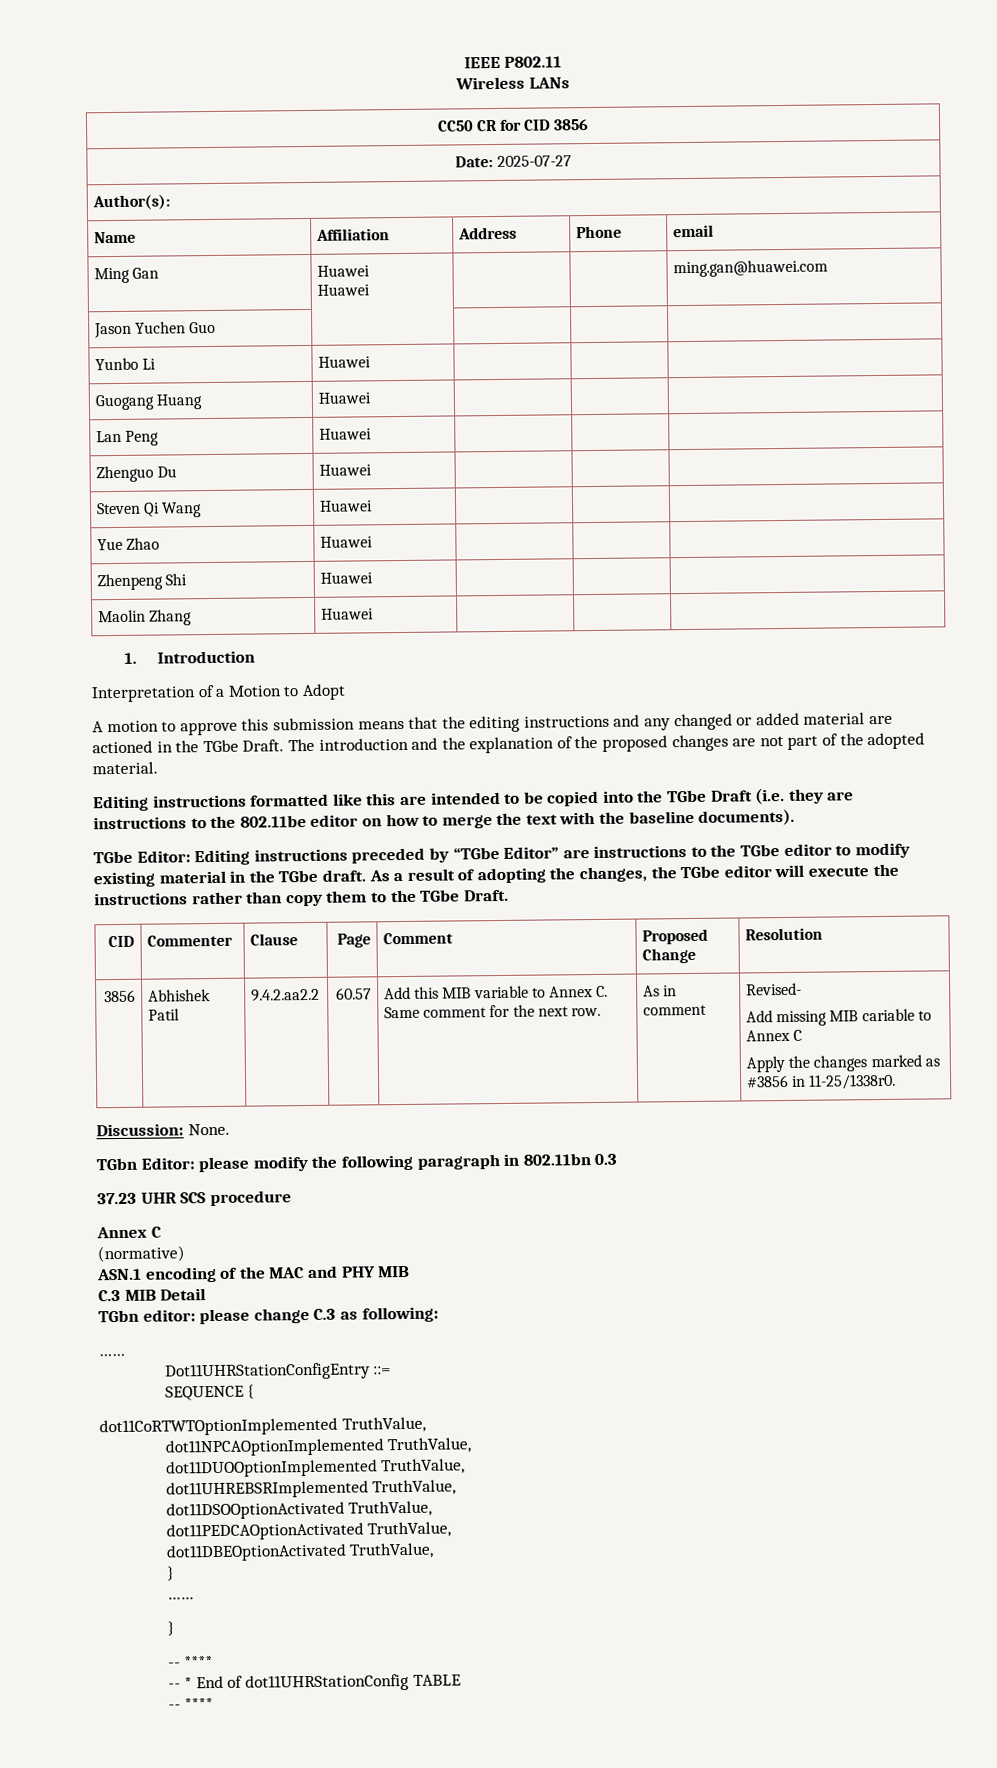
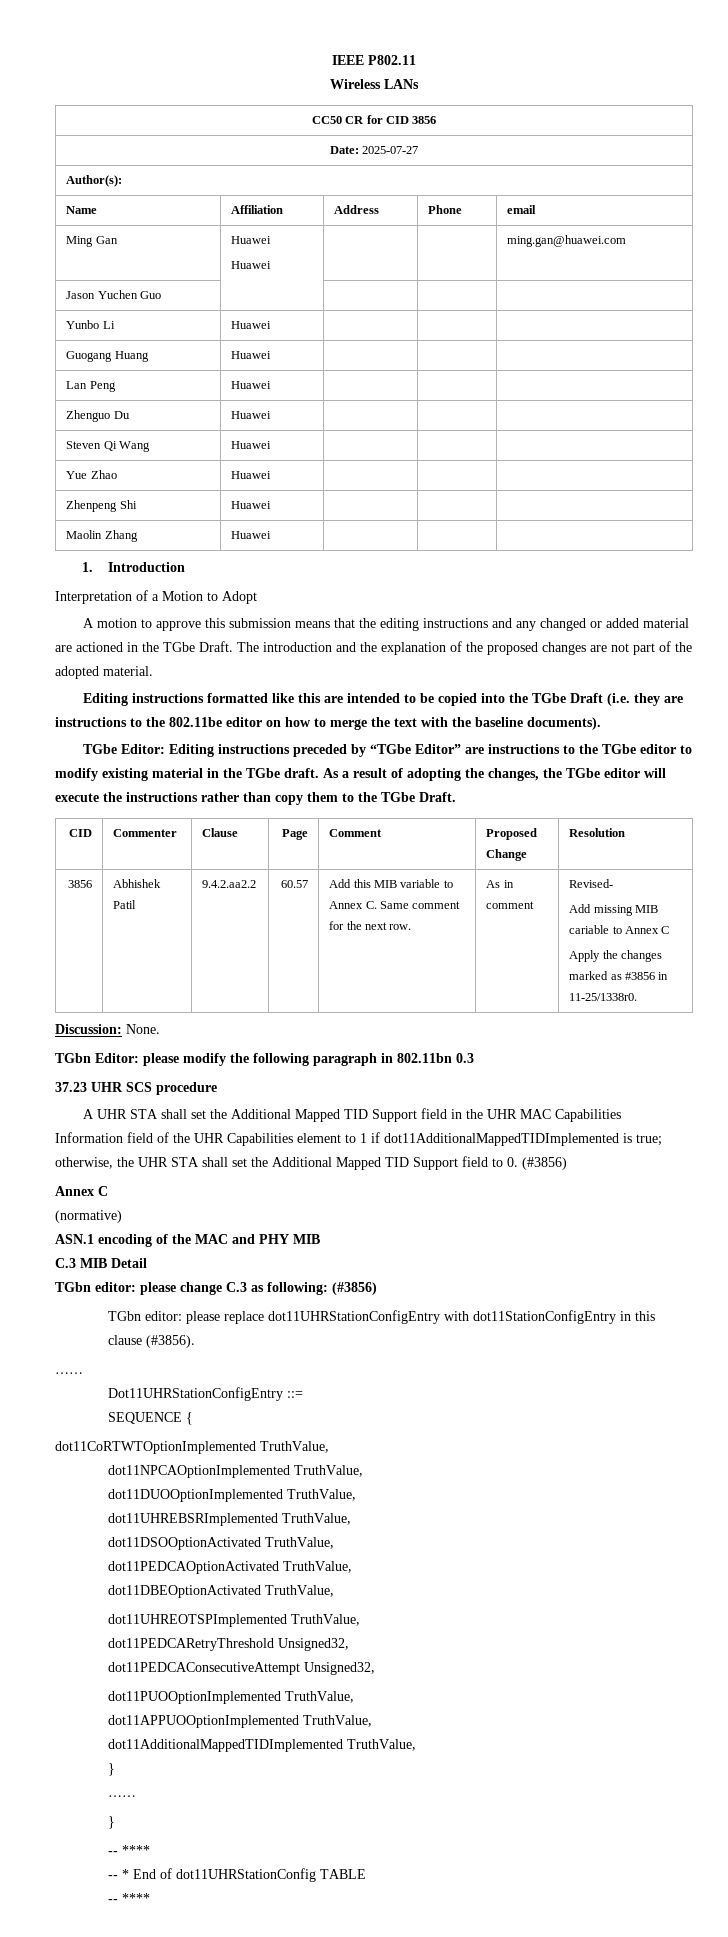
(292, 1198) none -> [83,1108,622,1122] [55,1132,662,1146] [55,1156,567,1170] // A UHR STA shall set the Additional Mapped TID Support field in the UHR MAC Capabilities Information field of the UHR Capabilities element to 1 if dot11AdditionalMappedTIDImplemented is true; otherwise, the UHR STA shall set the Additional Mapped TID Support field to 0. (#3856)
(439, 1314) none -> [332,1282,377,1295] [108,1310,656,1324] [108,1335,196,1348] (#3856) // TGbn editor: please replace dot11UHRStationConfigEntry with dot11StationConfigEntry in this clause (#3856).
(435, 1550) none -> [108,1614,361,1627] [108,1638,350,1651] [108,1662,376,1675] [108,1691,355,1704] [108,1715,373,1728] [108,1739,417,1752] // dot11UHREOTSPImplemented TruthValue, // dot11PEDCARetryThreshold Unsigned32, // dot11PEDCAConsecutiveAttempt Unsigned32, // dot11PUOOptionImplemented TruthValue, // dot11APPUOOptionImplemented TruthValue, // dot11AdditionalMappedTIDImplemented TruthValue,

